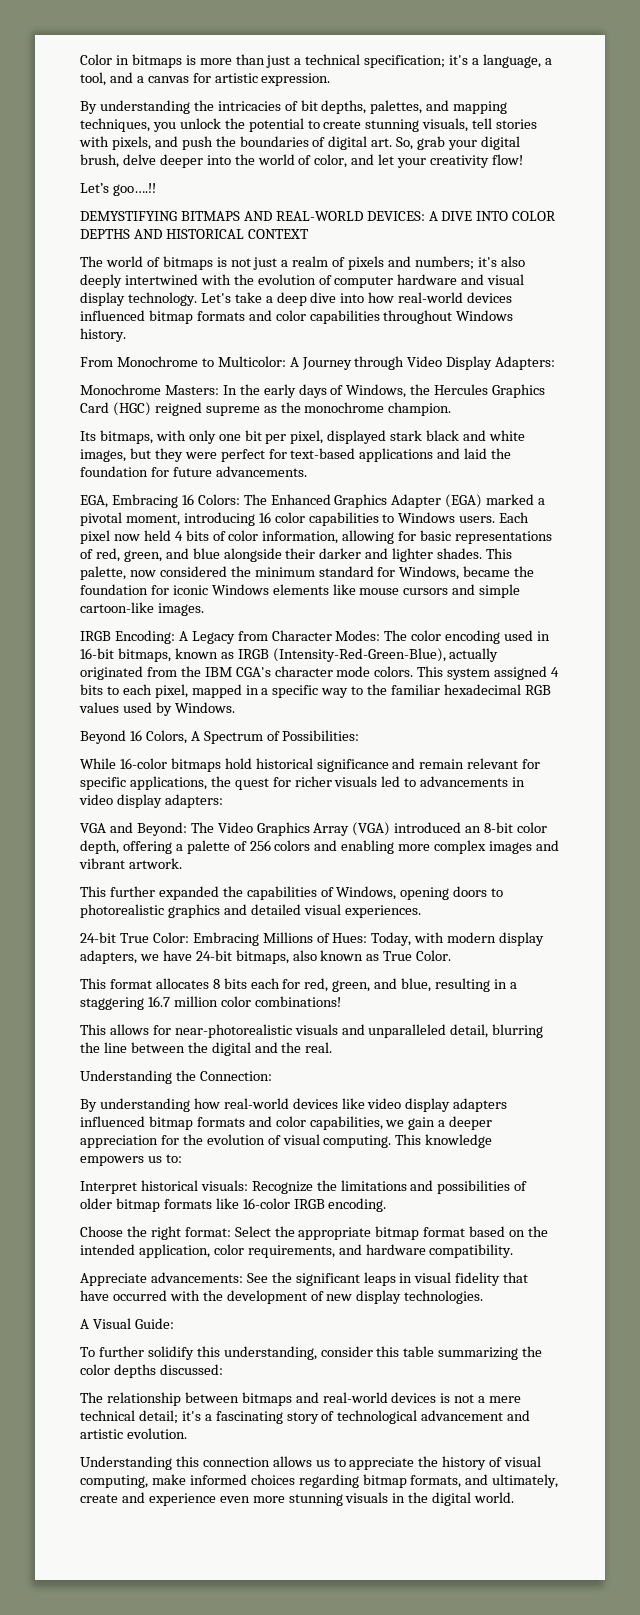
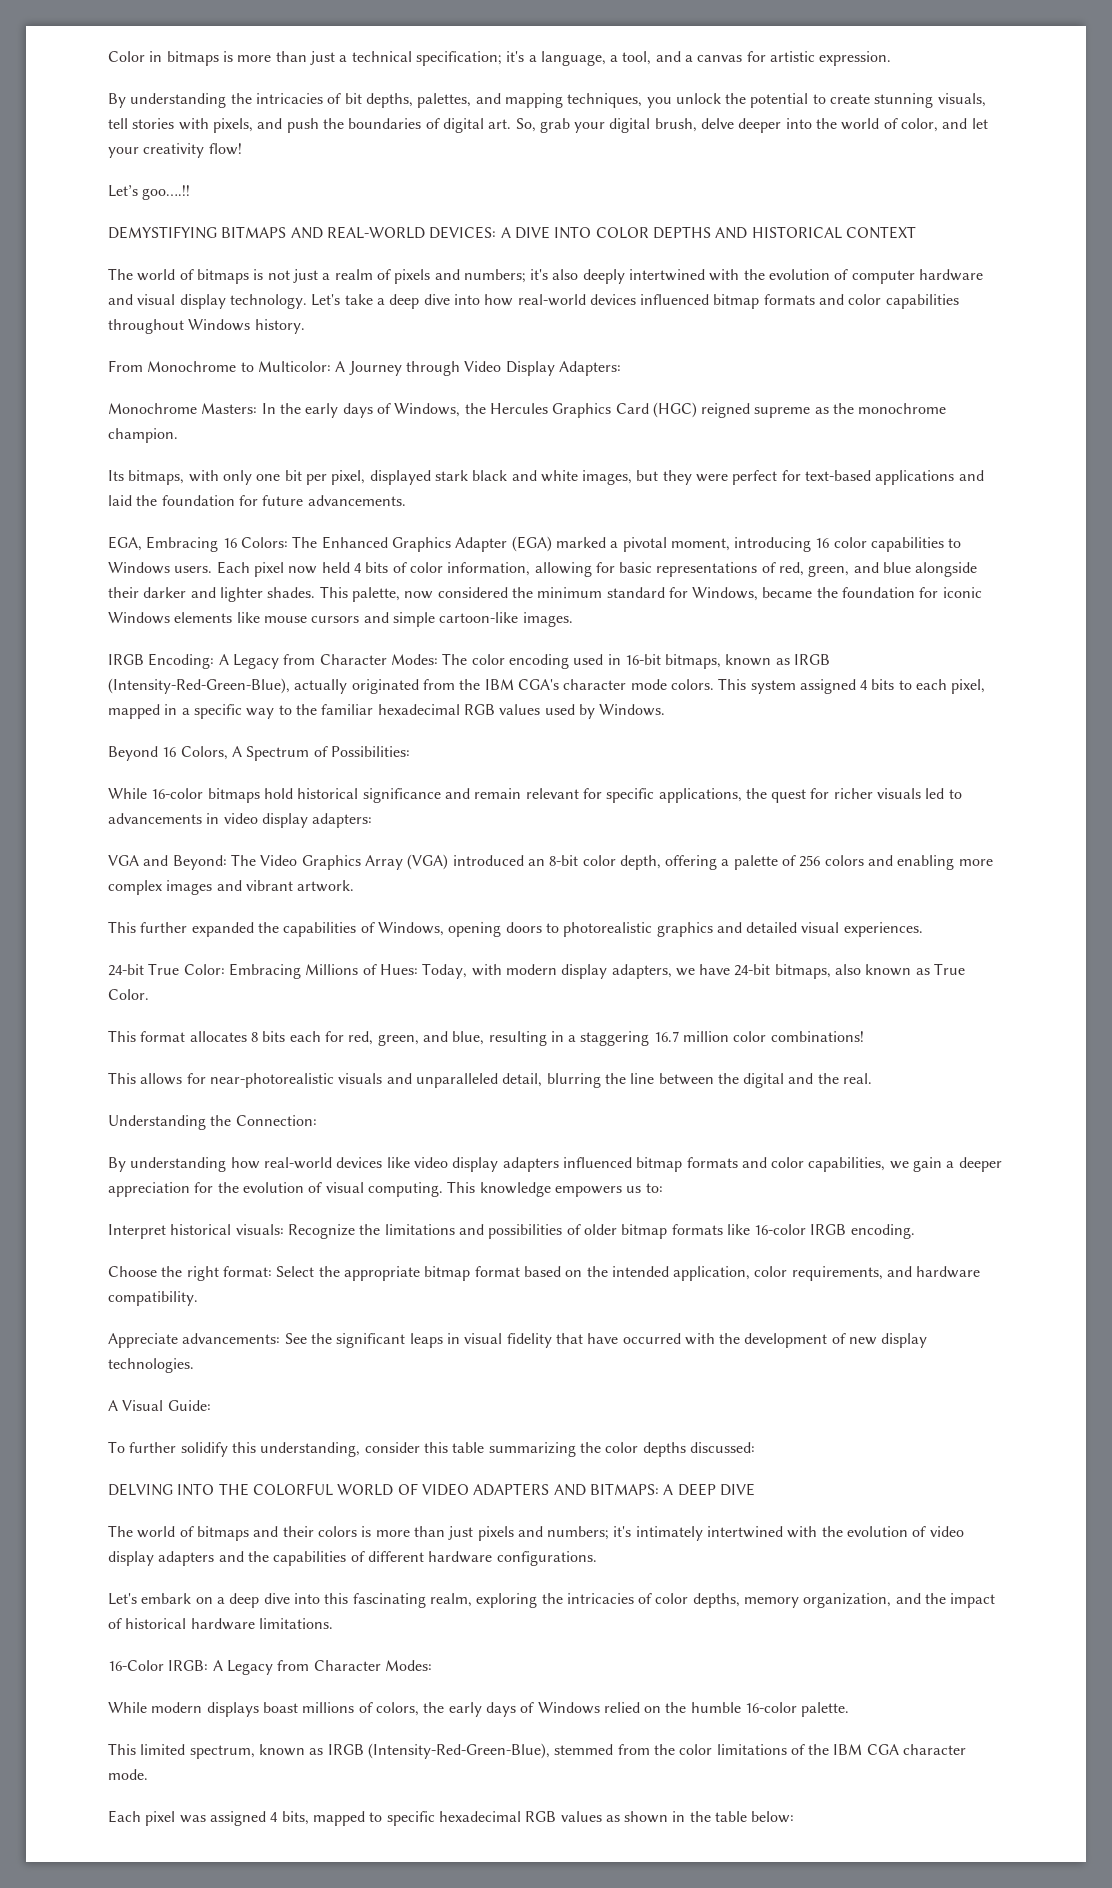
[80,1392,522,1406] [80,1410,531,1424] [80,1428,187,1439] [80,1456,542,1470] [80,1474,559,1488] [80,1492,515,1506] The relationship between bitmaps and real-world devices is not a mere technical detail; it's a fascinating story of technological advancement and artistic evolution. // Understanding this connection allows us to appreciate the history of visual computing, make informed choices regarding bitmap formats, and ultimately, create and experience even more stunning visuals in the digital world. -> [108,1483,755,1496] [108,1525,964,1541] [108,1551,597,1566] [108,1593,996,1608] [108,1618,333,1630] [108,1660,432,1675] [108,1702,850,1717] [108,1743,967,1759] [108,1769,148,1780] [108,1810,795,1826] DELVING INTO THE COLORFUL WORLD OF VIDEO ADAPTERS AND BITMAPS: A DEEP DIVE // The world of bitmaps and their colors is more than just pixels and numbers; it's intimately intertwined with the evolution of video display adapters and the capabilities of different hardware configurations. // Let's embark on a deep dive into this fascinating realm, exploring the intricacies of color depths, memory organization, and the impact of historical hardware limitations. // 16-Color IRGB: A Legacy from Character Modes: // While modern displays boast millions of colors, the early days of Windows relied on the humble 16-color palette. // This limited spectrum, known as IRGB (Intensity-Red-Green-Blue), stemmed from the color limitations of the IBM CGA character mode. // Each pixel was assigned 4 bits, mapped to specific hexadecimal RGB values as shown in the table below:

